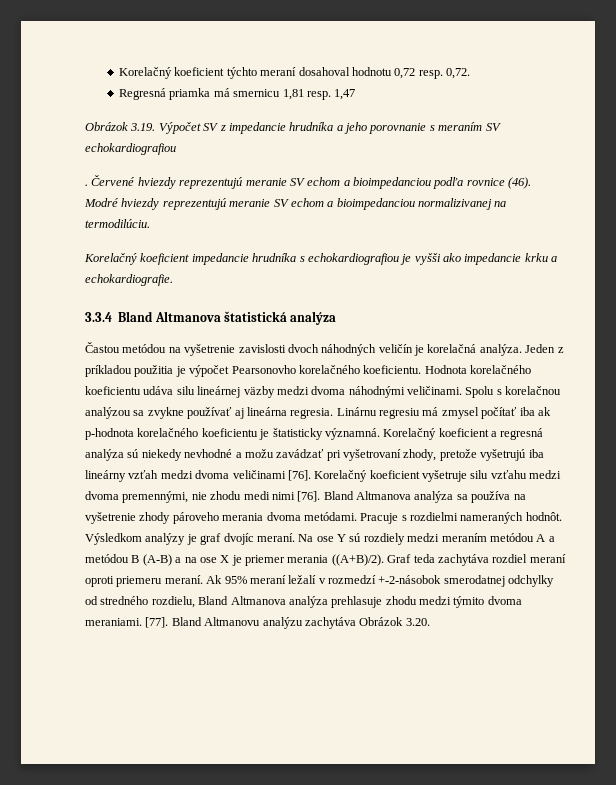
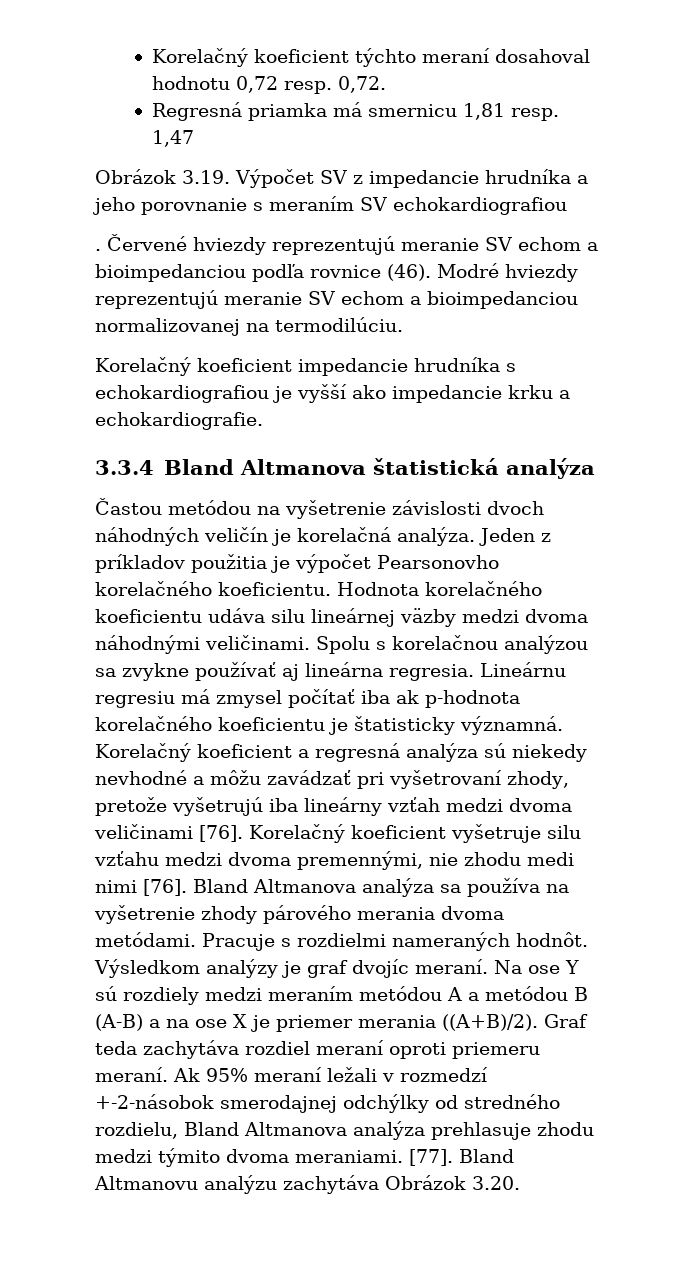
[418,198,492,210] normalizivanej -> [95,318,240,336] normalizovanej
[414,253,441,265] vyšši -> [297,384,347,403] vyšší
[238,344,286,353] zavislosti -> [392,500,481,515] závislosti
[85,365,132,377] príkladou -> [95,554,185,573] príkladov
[336,407,377,416] Linárnu -> [480,662,566,677] Lineárnu
[244,449,274,458] možu -> [210,770,261,785] môžu
[172,512,219,524] pároveho -> [263,905,351,924] párového
[288,575,317,584] ležalí -> [327,1067,377,1082] ležali
[443,575,555,587] smerodatnej odchylky -> [220,1094,429,1113] smerodajnej odchýlky

